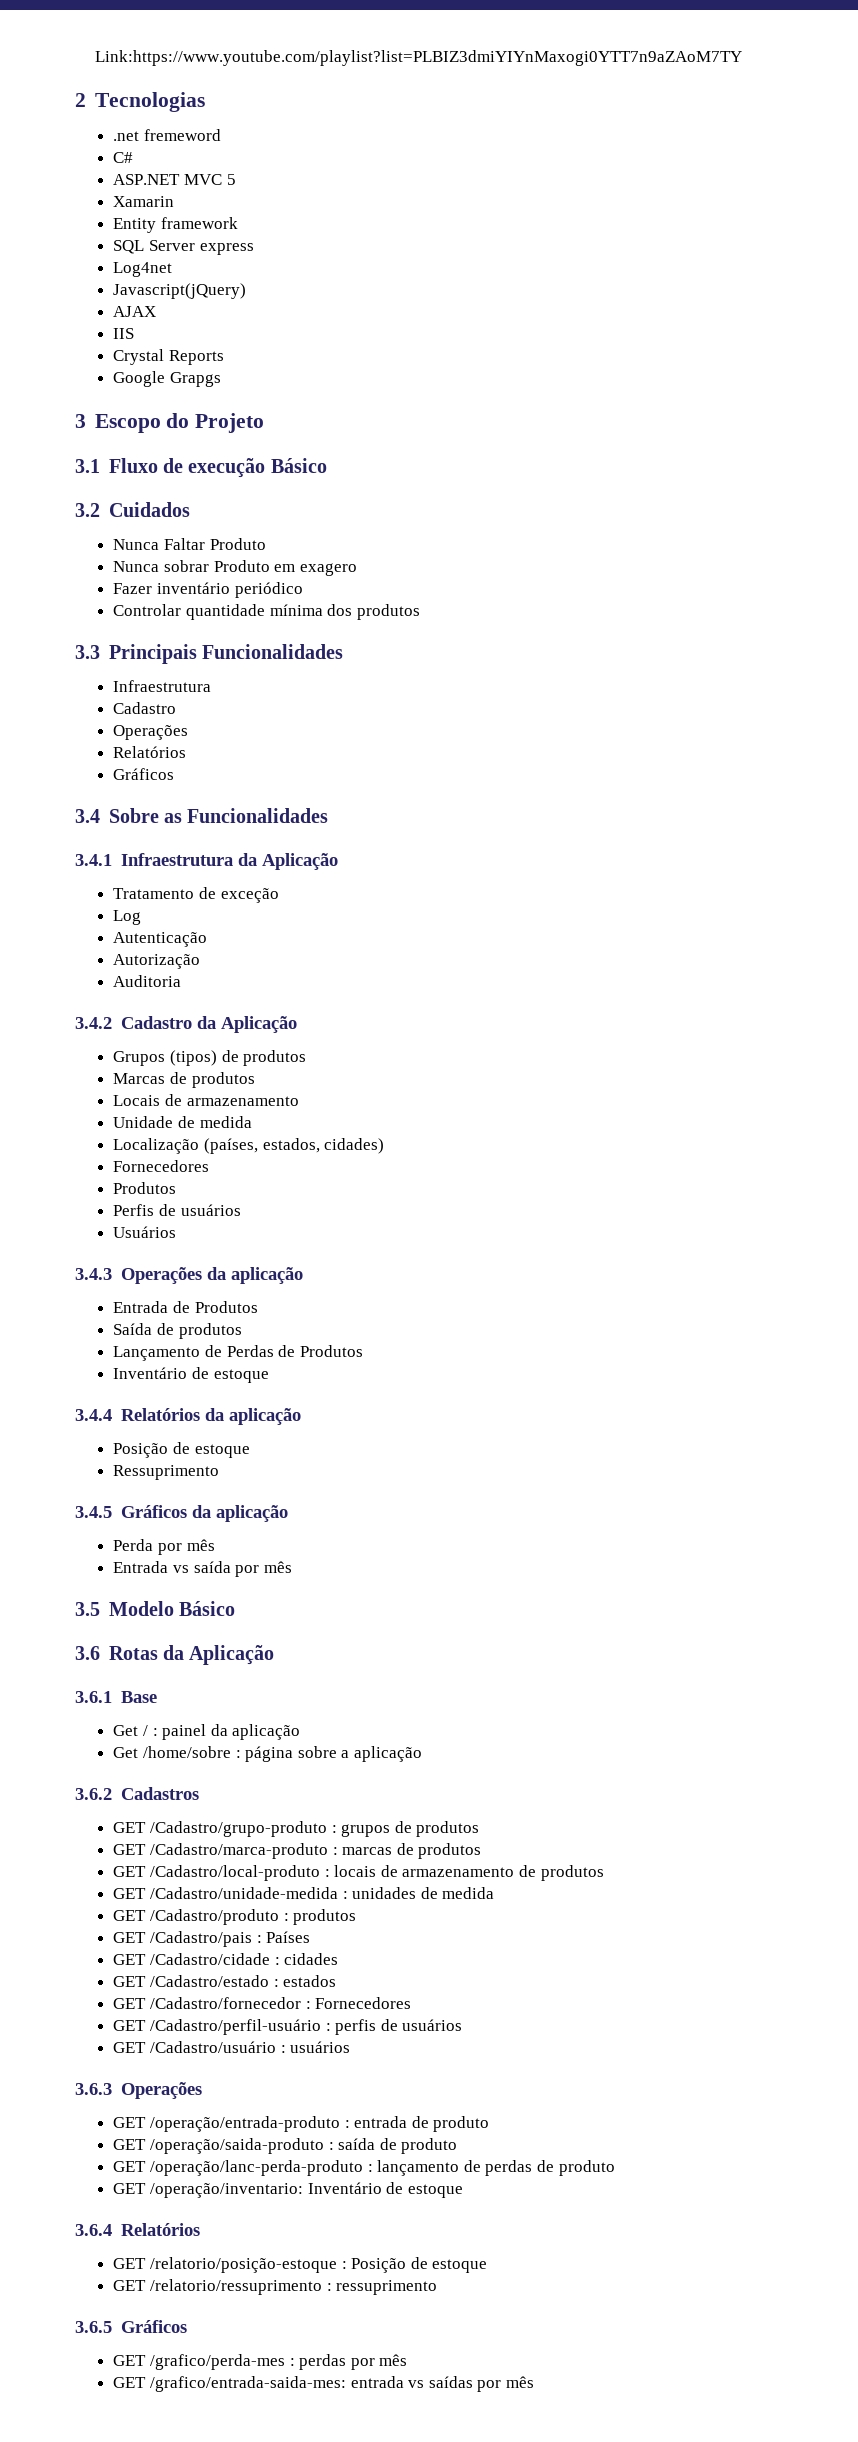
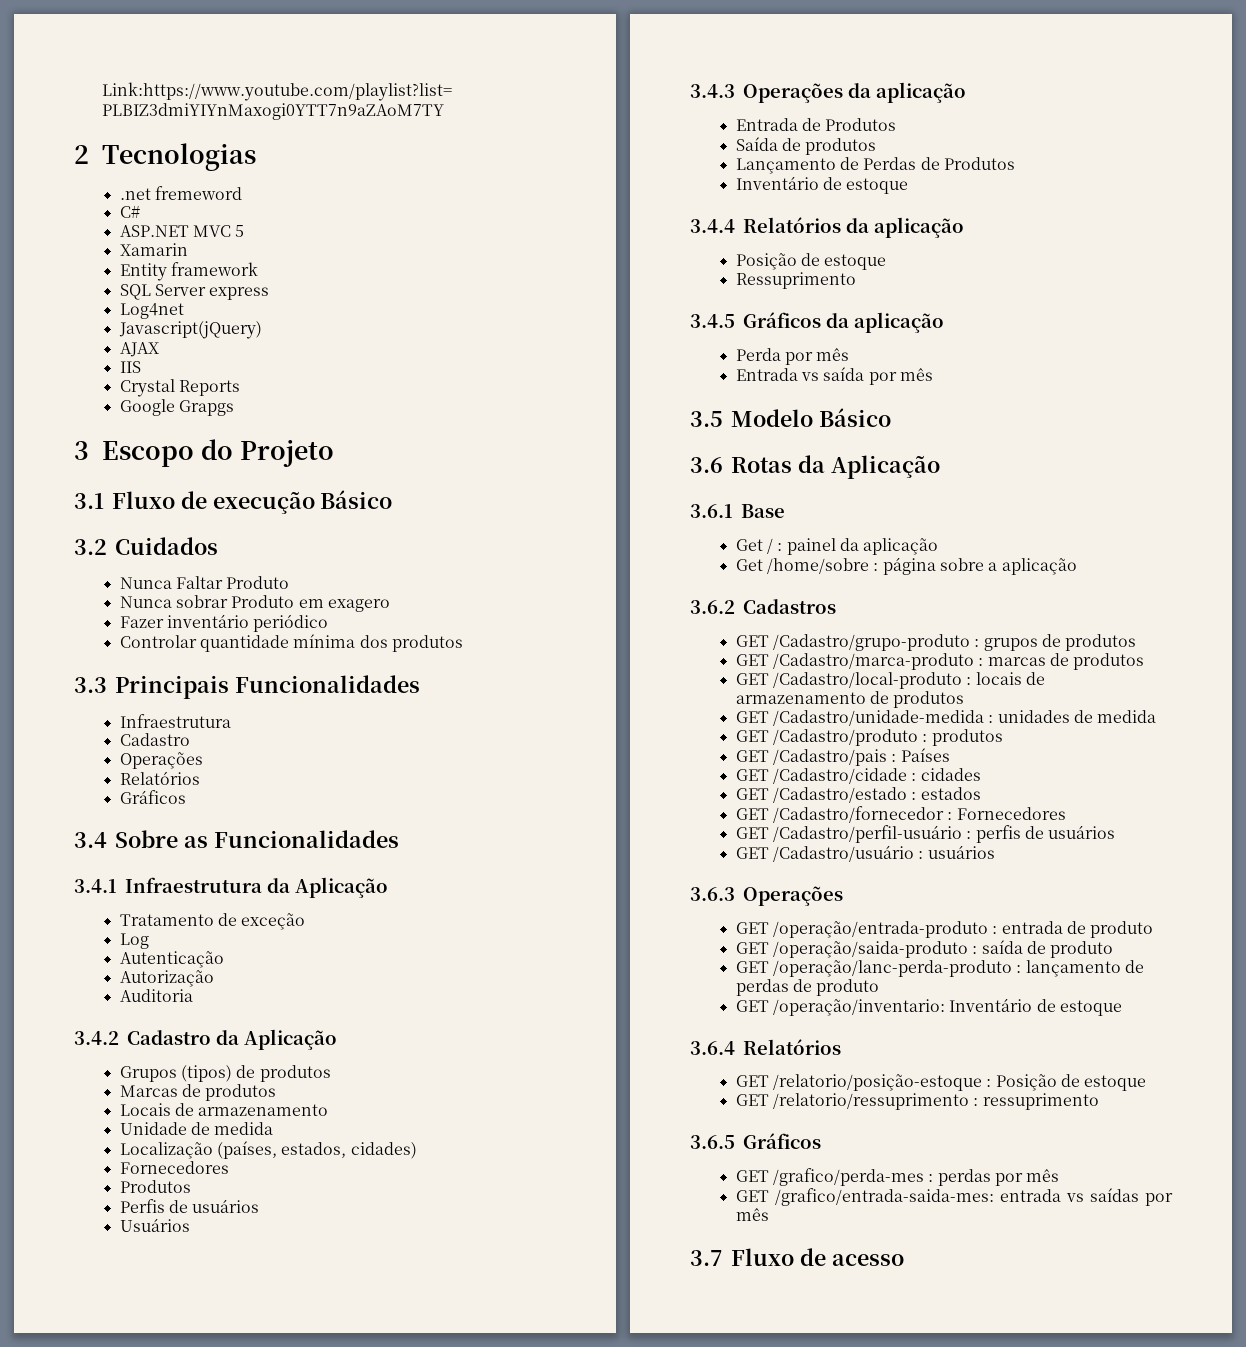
(534, 2382) none -> [690,1248,904,1266] // 3.7 Fluxo de acesso

